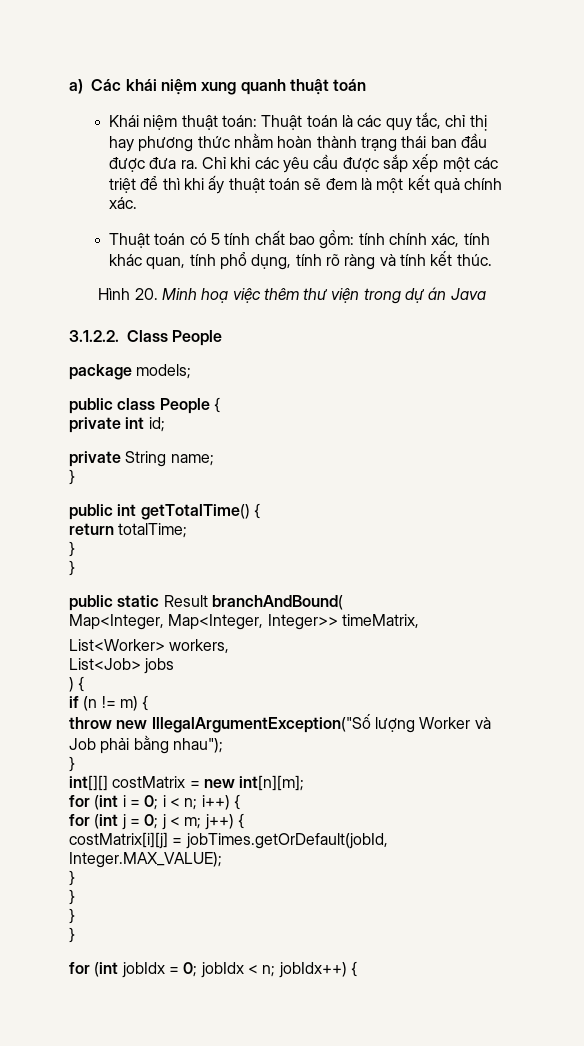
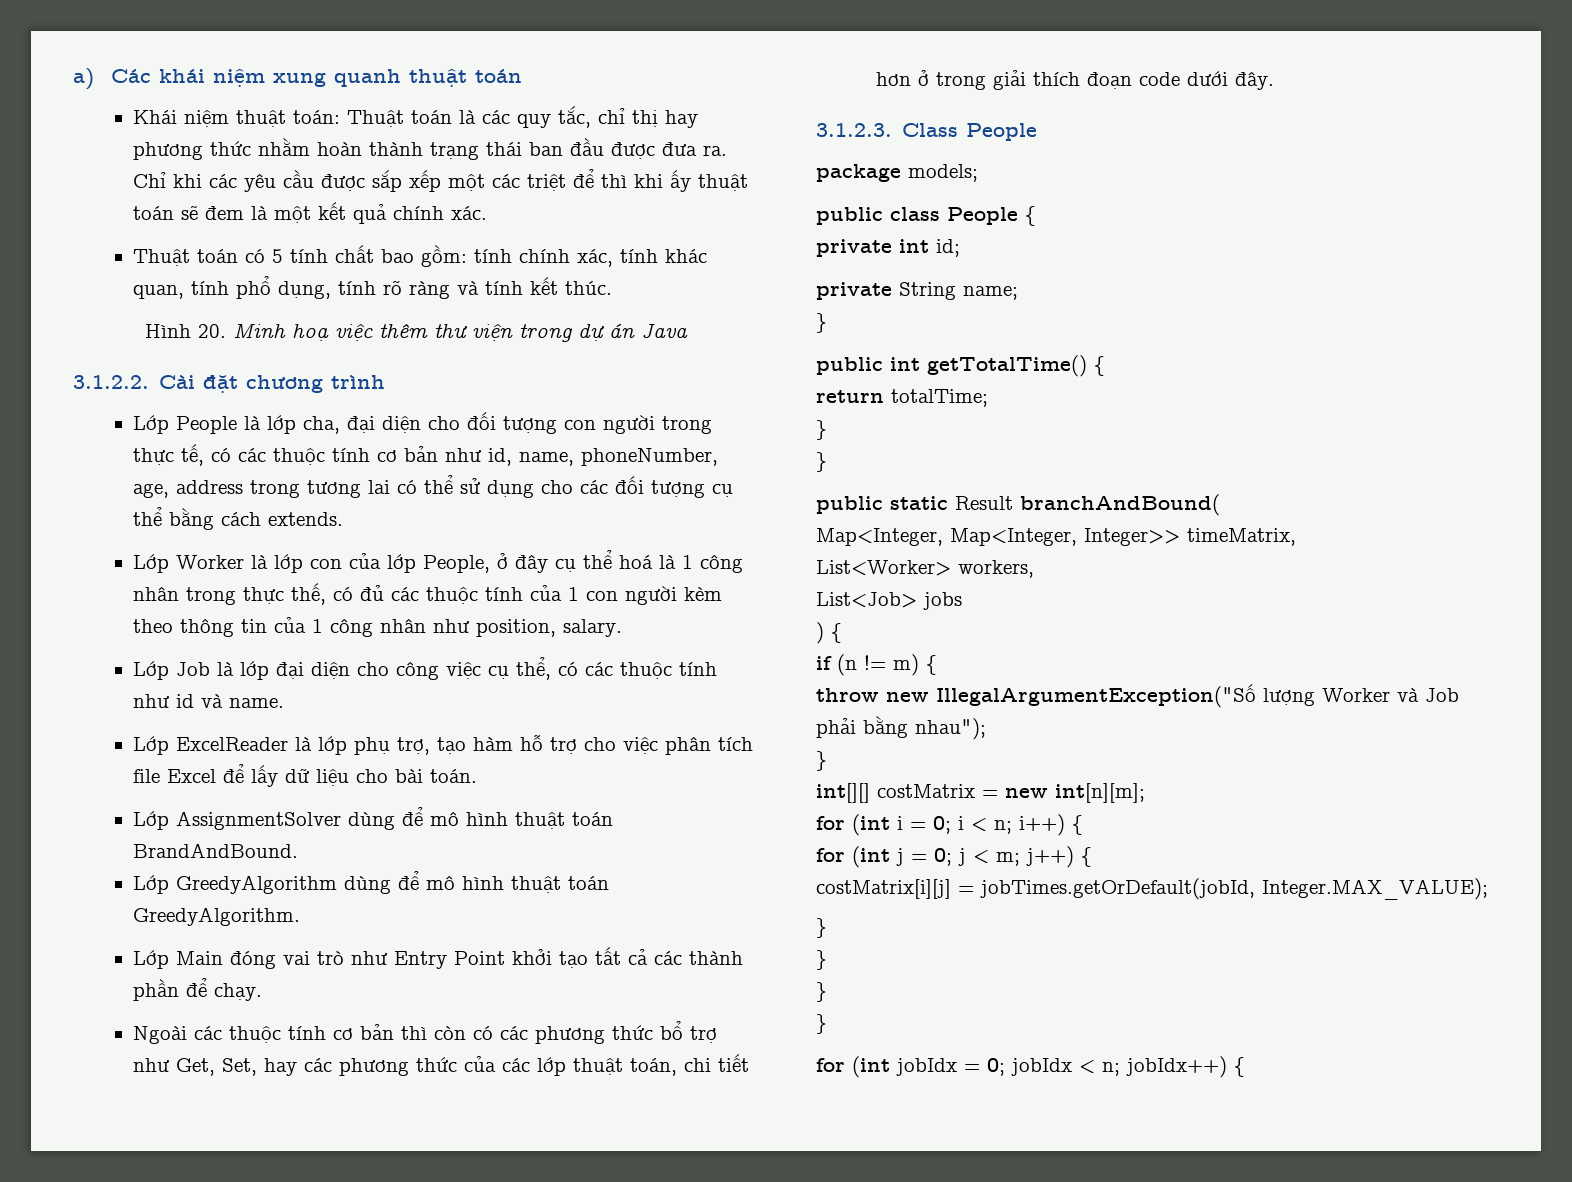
(119, 336) none -> [159,375,386,393] [133,412,713,434] [133,444,719,466] [133,475,734,498] [133,507,344,530] [133,550,744,573] [133,583,723,605] [133,617,623,637] [133,657,718,680] [133,694,285,708] [133,734,754,755] [133,764,478,787] [133,807,614,830] [133,843,299,858] [133,871,610,894] [133,907,301,926] [133,947,744,969] [133,978,263,1001] [133,1021,718,1044] [133,1054,750,1076] [876,70,1275,90] [816,123,892,137] Cài đặt chương trình // Lớp People là lớp cha, đại diện cho đối tượng con người trong thực tế, có các thuộc tính cơ bản như id, name, phoneNumber, age, address trong tương lai có thể sử dụng cho các đối tượng cụ thể bằng cách extends. // Lớp Worker là lớp con của lớp People, ở đây cụ thể hoá là 1 công nhân trong thực thế, có đủ các thuộc tính của 1 con người kèm theo thông tin của 1 công nhân như position, salary. // Lớp Job là lớp đại diện cho công việc cụ thể, có các thuộc tính như id và name. // Lớp ExcelReader là lớp phụ trợ, tạo hàm hỗ trợ cho việc phân tích file Excel để lấy dữ liệu cho bài toán. // Lớp AssignmentSolver dùng để mô hình thuật toán BrandAndBound. // Lớp GreedyAlgorithm dùng để mô hình thuật toán GreedyAlgorithm. // Lớp Main đóng vai trò như Entry Point khởi tạo tất cả các thành phần để chạy. // Ngoài các thuộc tính cơ bản thì còn có các phương thức bổ trợ như Get, Set, hay các phương thức của các lớp thuật toán, chi tiết hơn ở trong giải thích đoạn code dưới đây. // 3.1.2.3.

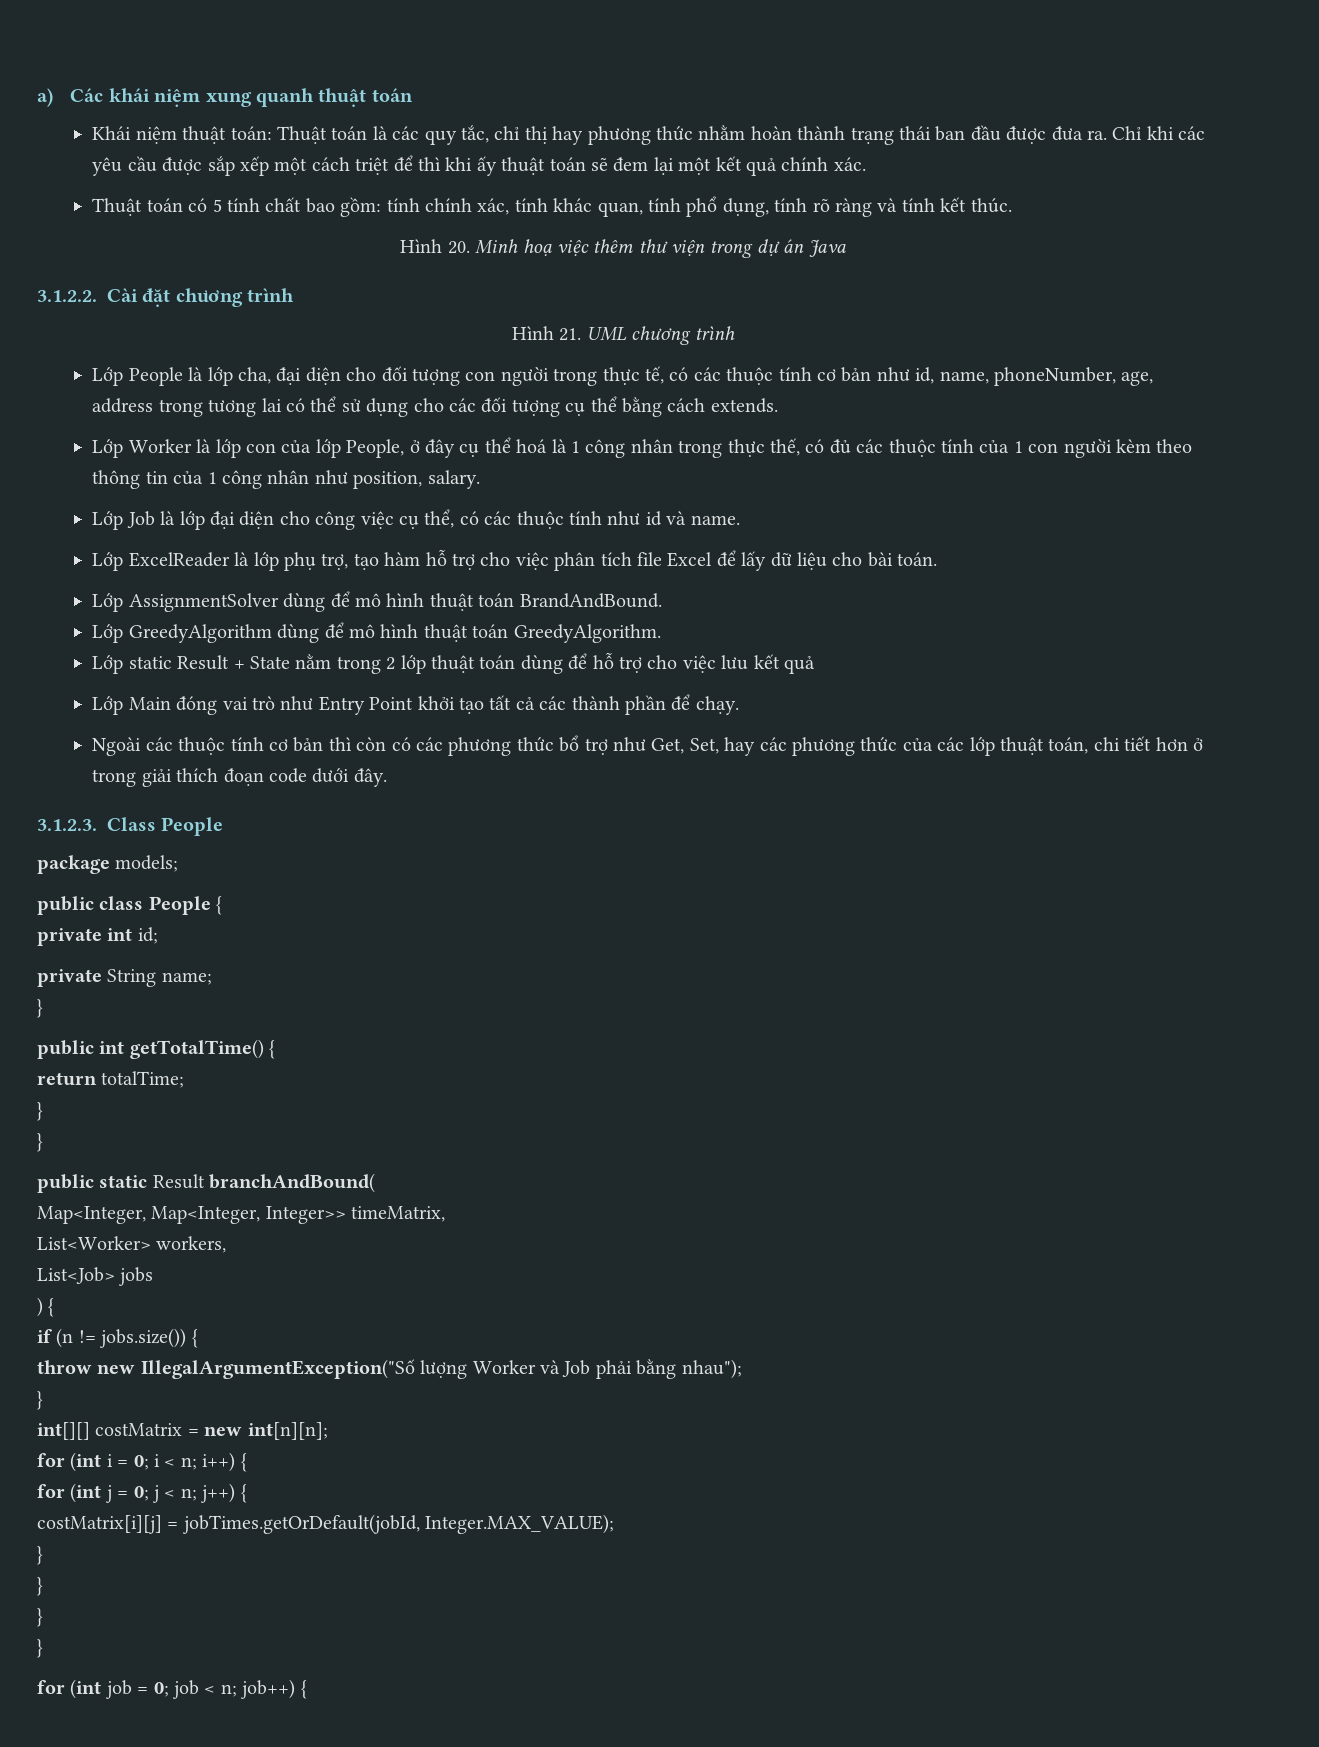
[492,174,521,188] các -> [311,157,350,171] cách
[251,206,269,220] là -> [653,157,674,175] lại
(386, 382) none -> [511,326,736,345] // Hình 21. UML chương trình
(301, 916) none -> [92,652,815,674] // Lớp static Result + State nằm trong 2 lớp thuật toán dùng để hỗ trợ cho việc lưu kết quả
[893,654,919,676] m) -> [100,1328,187,1348] jobs.size())
[1055,783,1145,803] int[n][m]; -> [247,1422,328,1440] int[n][n];
[996,852,1020,866] m; -> [180,1488,197,1501] n;
[896,1056,1227,1078] jobIdx = 0; jobIdx < n; jobIdx++) -> [105,1679,296,1699] job = 0; job < n; job++)

